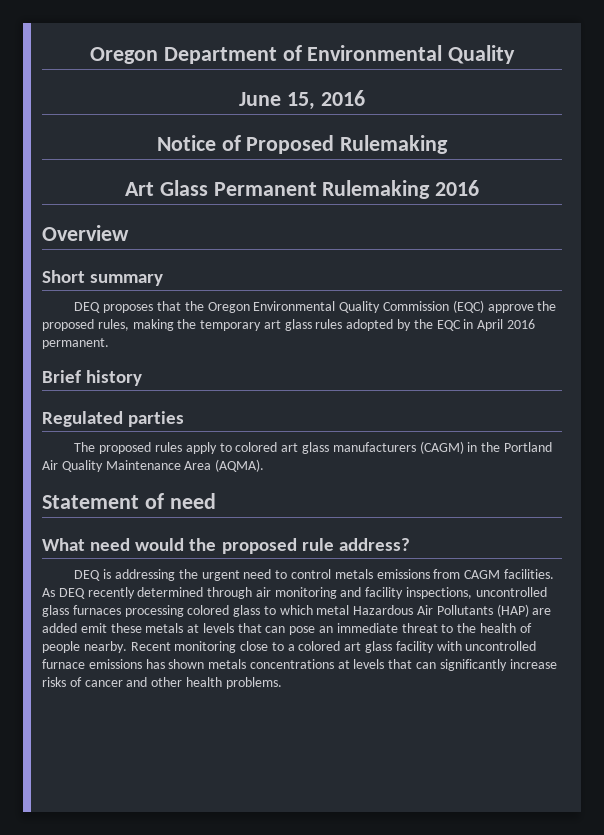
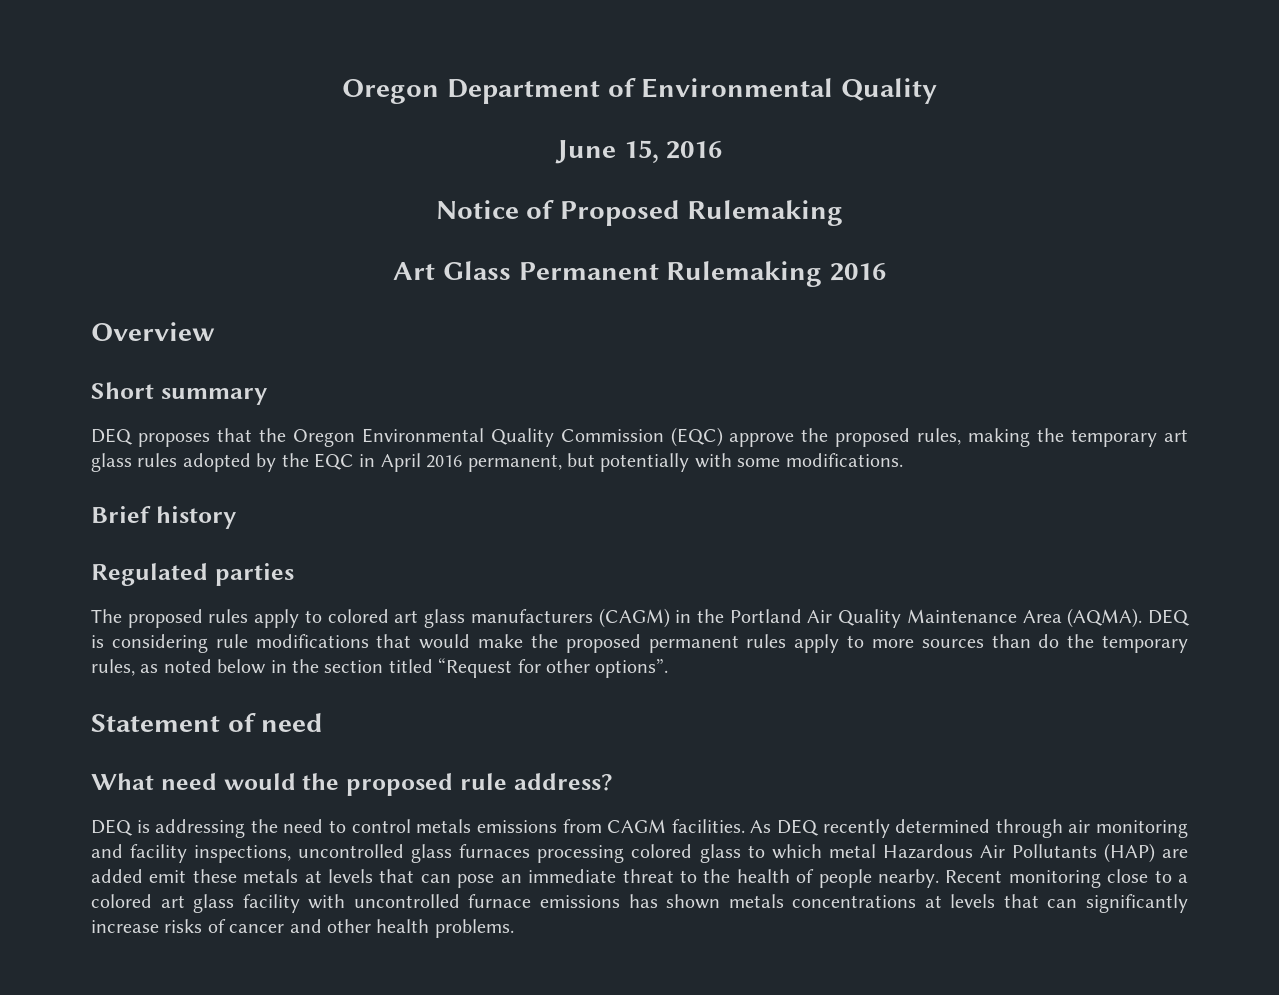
[42,338,109,349] permanent. -> [467,453,903,472] permanent, but potentially with some modifications.
(265, 465) none -> [1147,609,1190,626] [91,634,1189,653] [91,658,669,678] DEQ is considering rule modifications that would make the proposed permanent rules apply to more sources than do the temporary rules, as noted below in the section titled “Request for other options”.
[201,570,240,581] urgent -> (278, 826) none

